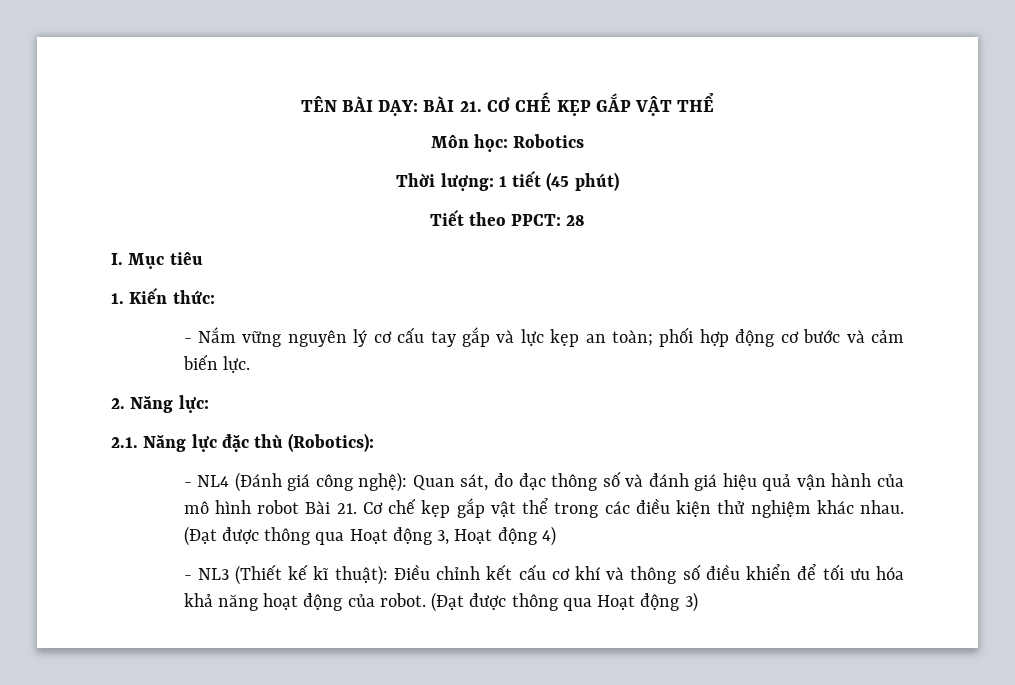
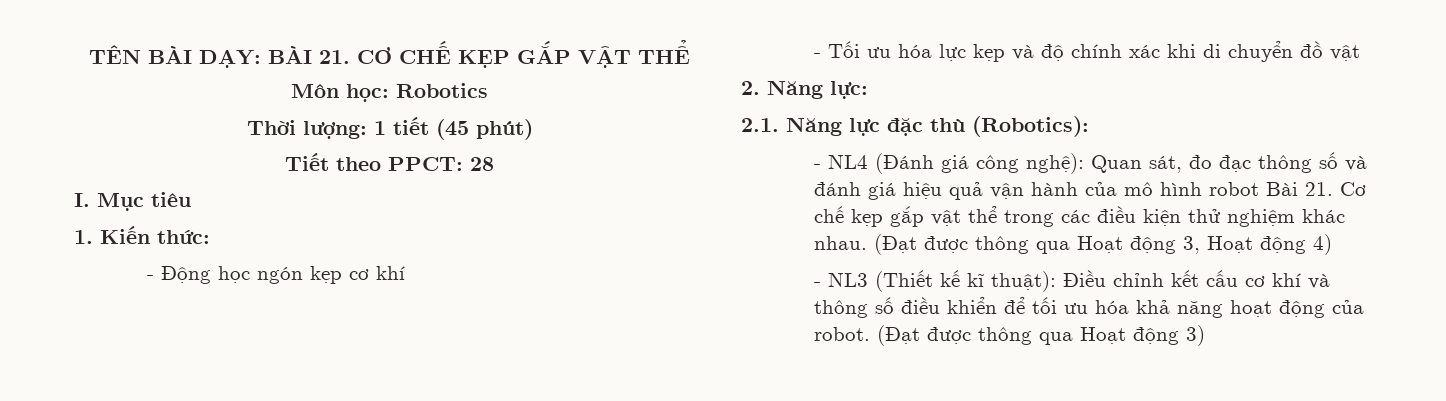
[197,327,904,347] [182,354,250,373] Nắm vững nguyên lý cơ cấu tay gắp và lực kẹp an toàn; phối hợp động cơ bước và cảm biến lực. -> [161,266,406,284] [814,41,1361,62] Động học ngón kẹp cơ khí // - Tối ưu hóa lực kẹp và độ chính xác khi di chuyển đồ vật

